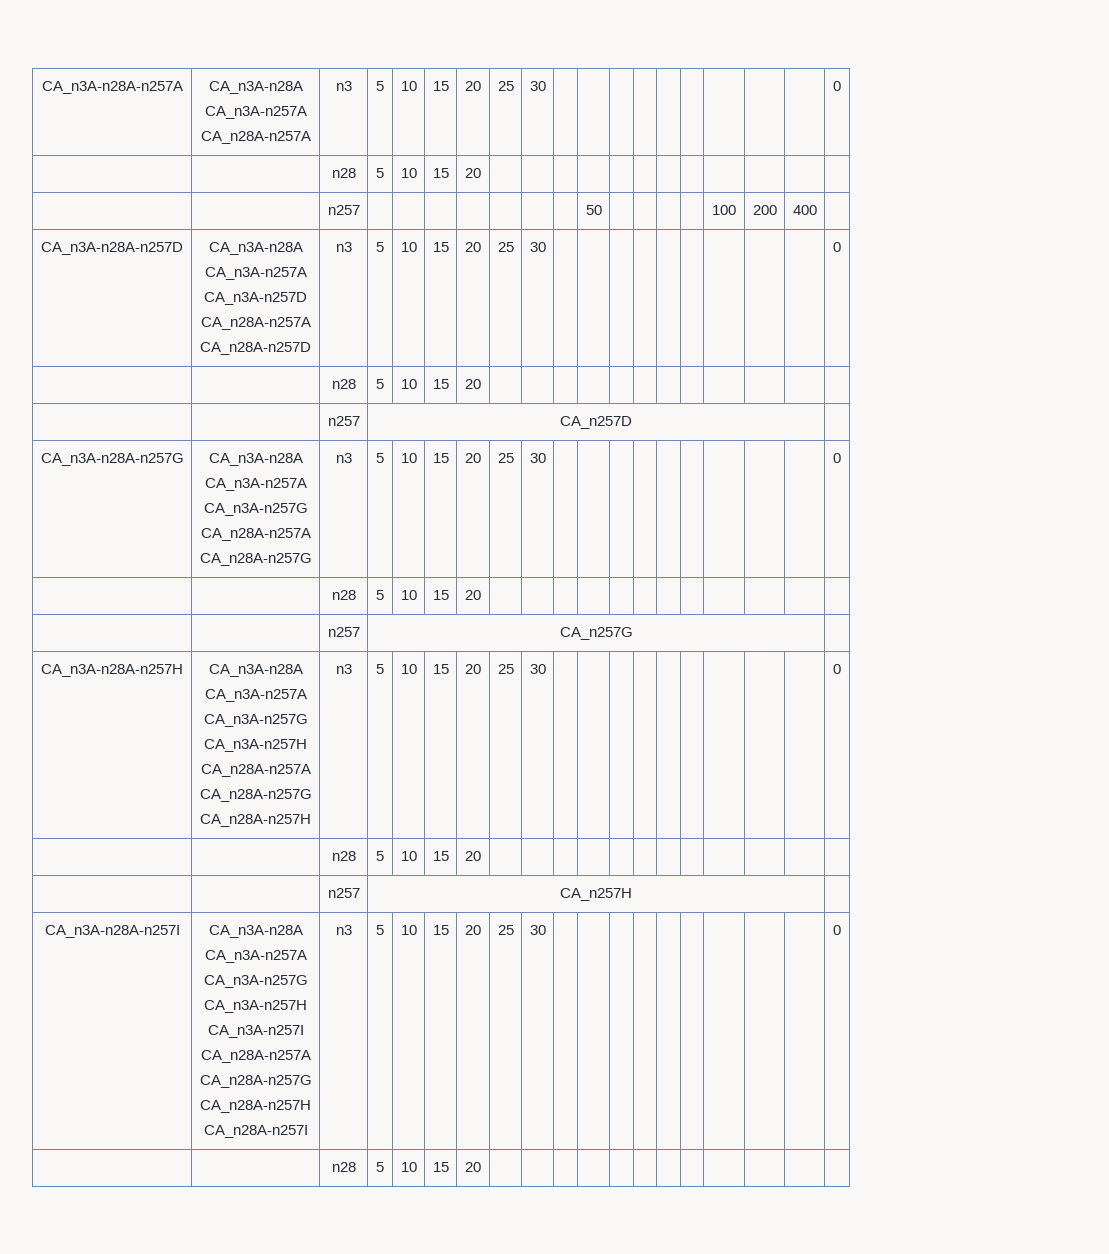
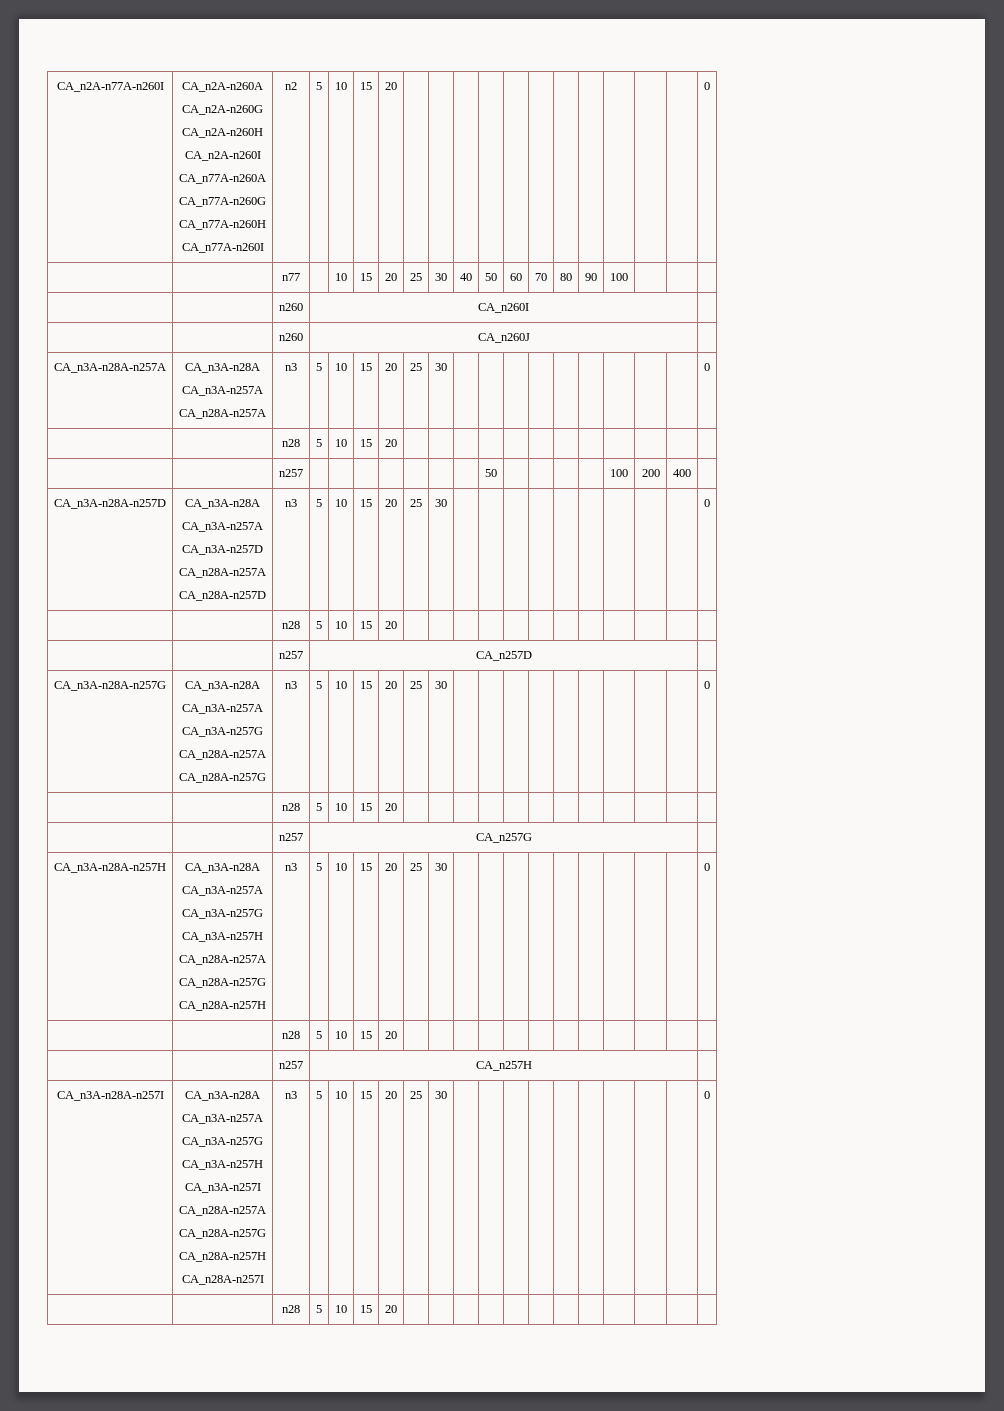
(41, 87) none -> [56,82,164,92] [182,82,263,92] [182,105,263,115] [182,128,263,138] [184,151,261,161] [179,174,266,184] [179,197,266,207] [179,220,266,230] [181,243,264,253] [285,82,297,90] [316,82,322,90] [335,82,347,90] [360,82,372,90] [385,82,397,90] [704,82,710,90] [282,273,300,281] [335,273,347,281] [360,273,372,281] [385,273,397,281] [410,273,422,281] [435,273,447,281] [460,273,472,281] [485,273,497,281] [510,273,522,281] [535,273,547,281] [560,273,572,281] [585,273,597,281] [610,273,628,281] [279,303,303,311] [478,303,529,313] [279,333,303,341] [477,333,530,343] CA_n2A-n77A-n260I | CA_n2A-n260A // CA_n2A-n260G // CA_n2A-n260H // CA_n2A-n260I // CA_n77A-n260A // CA_n77A-n260G // CA_n77A-n260H // CA_n77A-n260I | n2 | 5 | 10 | 15 | 20 | | | | | | | | | | | | 0 // | | n77 | | 10 | 15 | 20 | 25 | 30 | 40 | 50 | 60 | 70 | 80 | 90 | 100 | | | // | | n260 | CA_n260I | // | | n260 | CA_n260J | //

